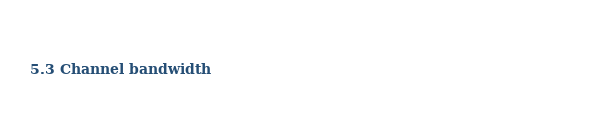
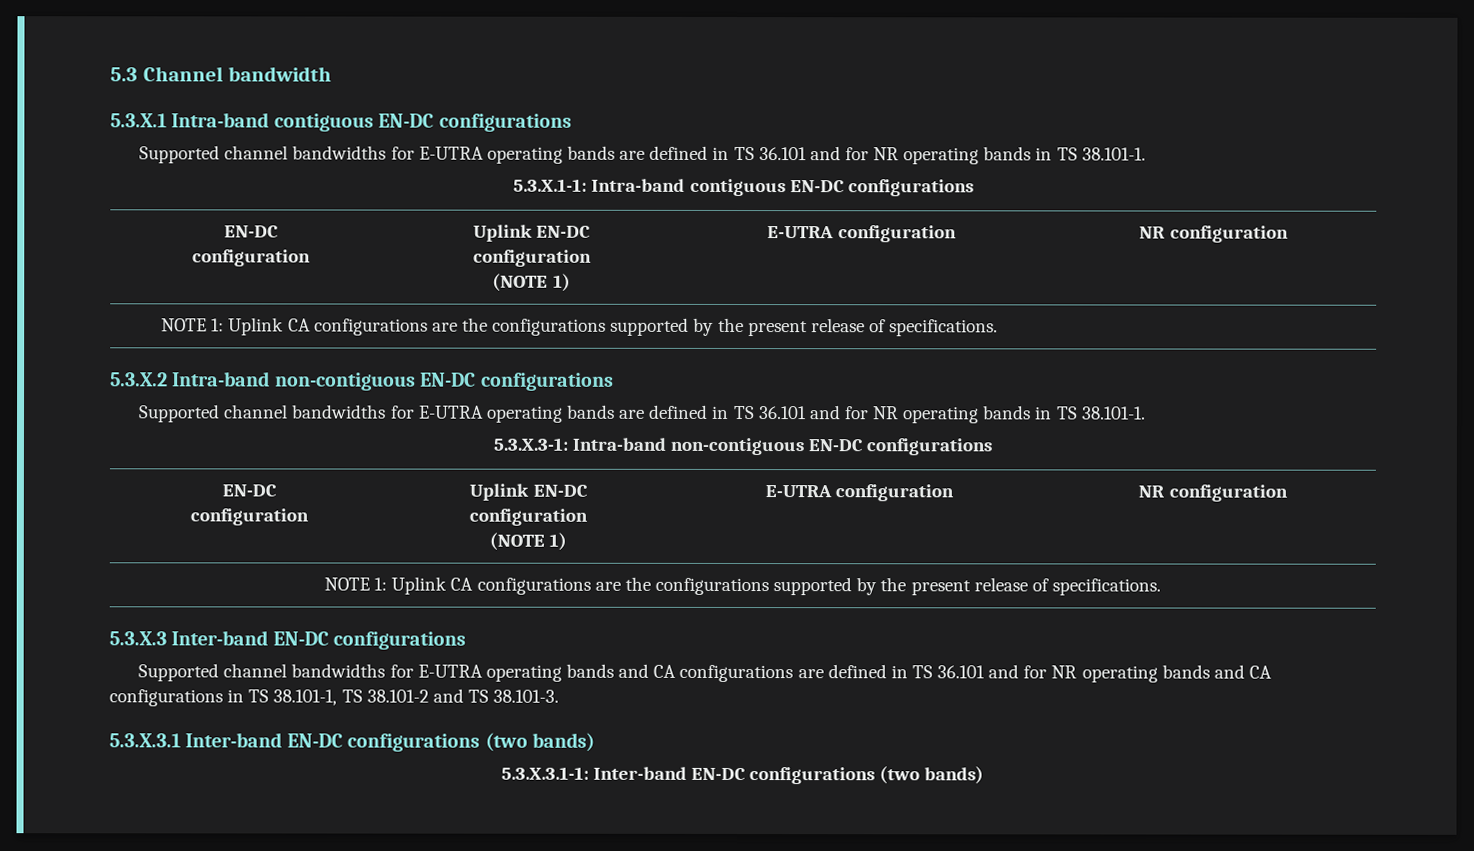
(211, 68) none -> [110,112,572,132] [139,145,1146,165] [513,178,974,197] [224,225,279,238] [192,249,311,267] [472,224,592,242] [472,249,592,267] [492,273,571,292] [767,225,957,243] [1139,225,1289,243] [161,317,999,337] [110,371,614,391] [139,404,1146,424] [492,437,993,456] [222,484,277,497] [190,508,309,526] [469,483,588,501] [469,508,588,526] [488,532,568,551] [764,484,955,502] [1138,484,1288,502] [324,576,1161,596] [109,630,467,650] [138,663,1272,683] [109,688,560,707] [109,732,595,752] [500,766,985,785] // 5.3.X.1 Intra-band contiguous EN-DC configurations // Supported channel bandwidths for E-UTRA operating bands are defined in TS 36.101 and for NR operating bands in TS 38.101-1. // 5.3.X.1-1: Intra-band contiguous EN-DC configurations // EN-DC // configuration | Uplink EN-DC // configuration // (NOTE 1) | E-UTRA configuration | NR configuration // NOTE 1: Uplink CA configurations are the configurations supported by the present release of specifications. // 5.3.X.2 Intra-band non-contiguous EN-DC configurations // Supported channel bandwidths for E-UTRA operating bands are defined in TS 36.101 and for NR operating bands in TS 38.101-1. // 5.3.X.3-1: Intra-band non-contiguous EN-DC configurations // EN-DC // configuration | Uplink EN-DC // configuration // (NOTE 1) | E-UTRA configuration | NR configuration // NOTE 1: Uplink CA configurations are the configurations supported by the present release of specifications. // 5.3.X.3 Inter-band EN-DC configurations // Supported channel bandwidths for E-UTRA operating bands and CA configurations are defined in TS 36.101 and for NR operating bands and CA configurations in TS 38.101-1, TS 38.101-2 and TS 38.101-3. // 5.3.X.3.1 Inter-band EN-DC configurations (two bands) // 5.3.X.3.1-1: Inter-band EN-DC configurations (two bands)

